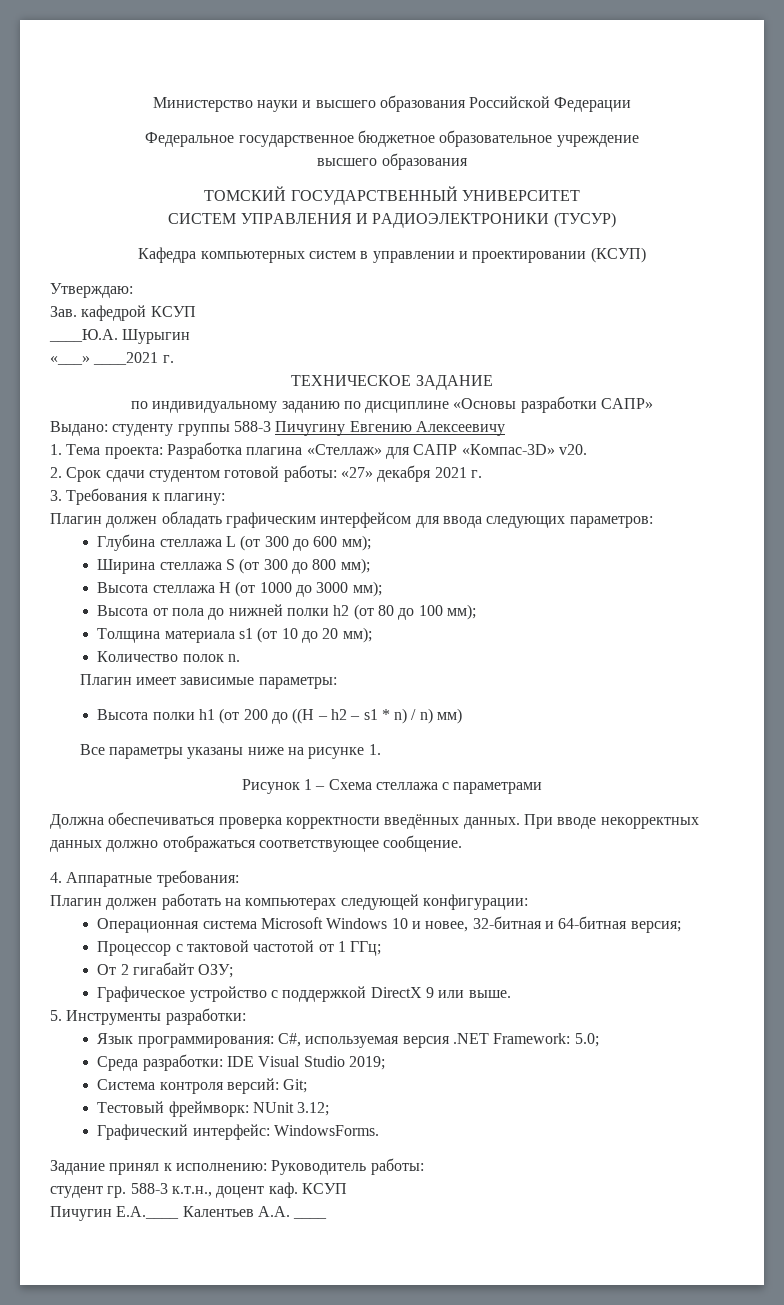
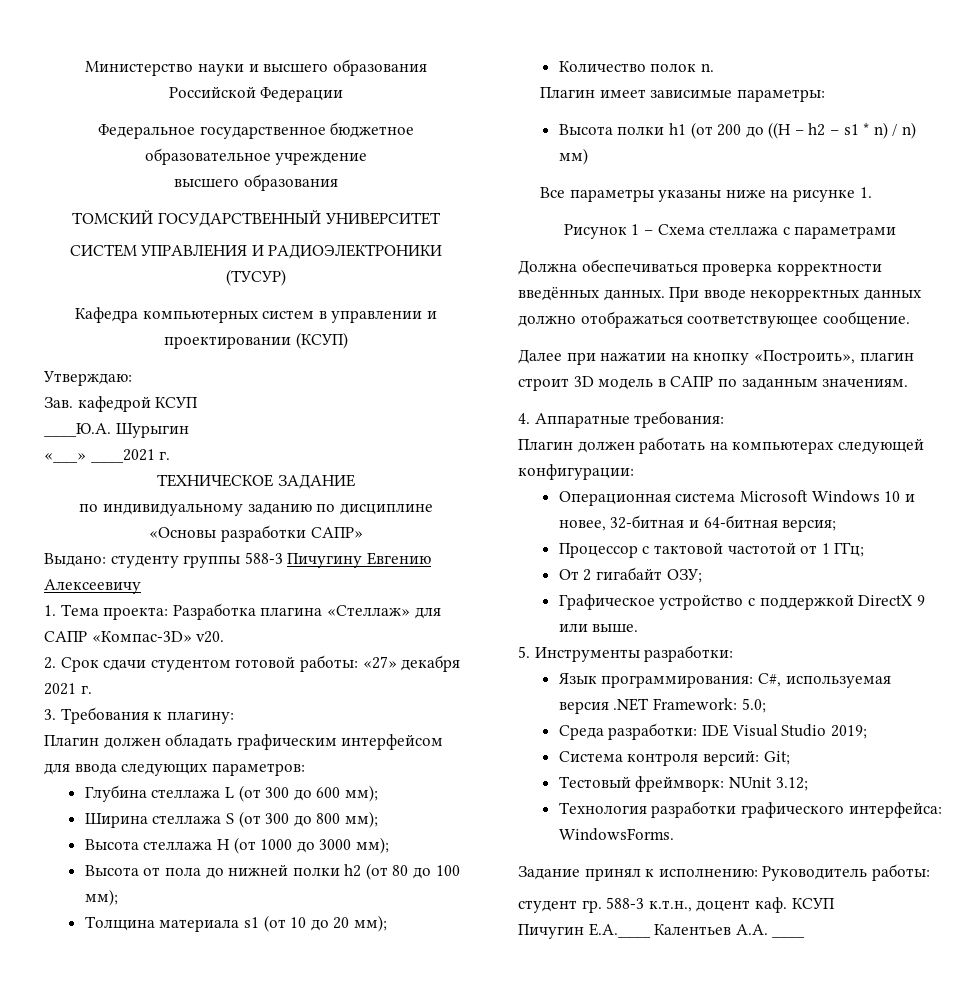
(463, 843) none -> [518,349,914,365] [518,376,909,391] // Далее при нажатии на кнопку «Построить», плагин строит 3D модель в САПР по заданным значениям.
[97,1124,270,1140] Графический интерфейс: -> [558,801,942,818] Технология разработки графического интерфейса:

